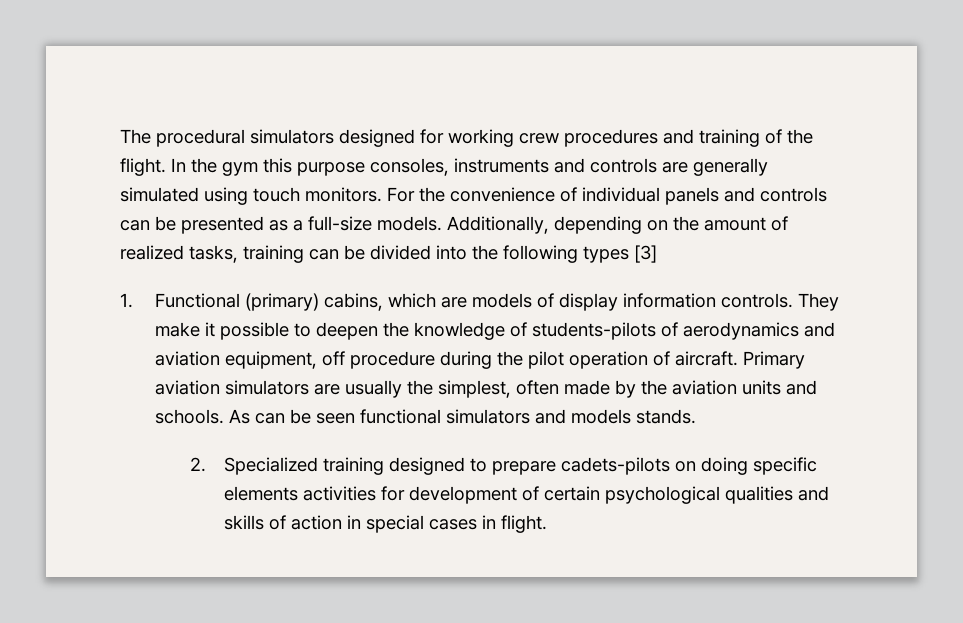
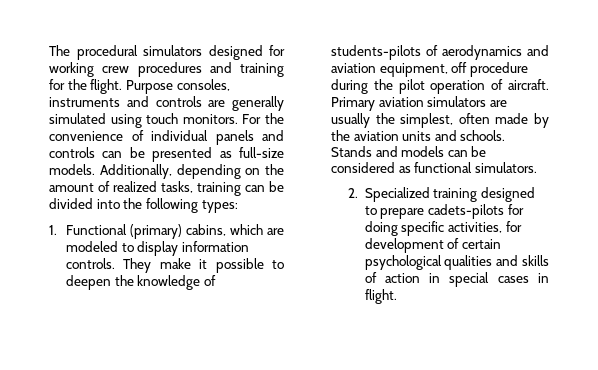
[765,129,782,144] of -> [49,79,65,90] for
[171,158,365,176] In the gym this purpose -> [125,80,173,94] Purpose
[293,220,303,231] a -> (232, 154) none
[583,245,657,263] types [3] -> [201,200,238,213] types:
[471,293,554,308] models of -> [65,241,134,252] modeled to
[228,409,696,424] As can be seen functional simulators and models stands. -> [330,146,487,157] [330,162,537,173] Stands and models can be considered as functional simulators.
[675,461,697,472] on -> [507,204,524,215] for
[224,486,377,501] elements activities -> [447,222,502,233] activities,

